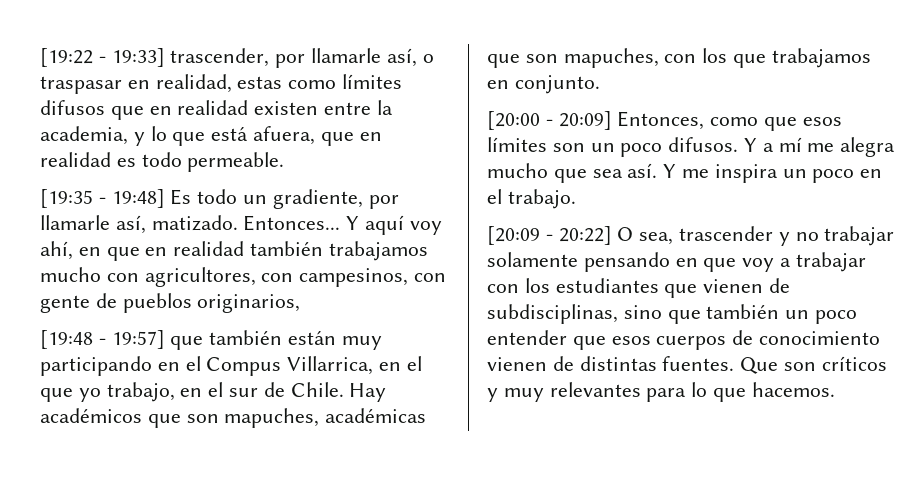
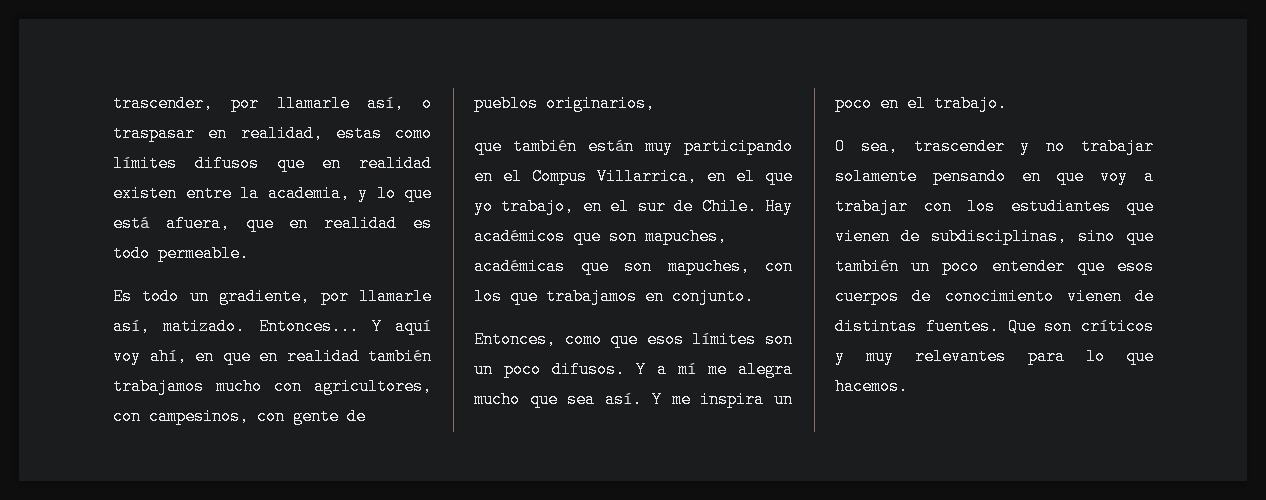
[40,48,165,67] [19:22 - 19:33] -> (113, 103) none
[40,189,165,208] [19:35 - 19:48] -> (249, 253) none
[40,330,165,349] [19:48 - 19:57] -> (655, 103) none
[487,111,612,130] [20:00 - 20:09] -> (754, 296) none
[487,226,612,245] [20:09 - 20:22] -> (1007, 103) none

